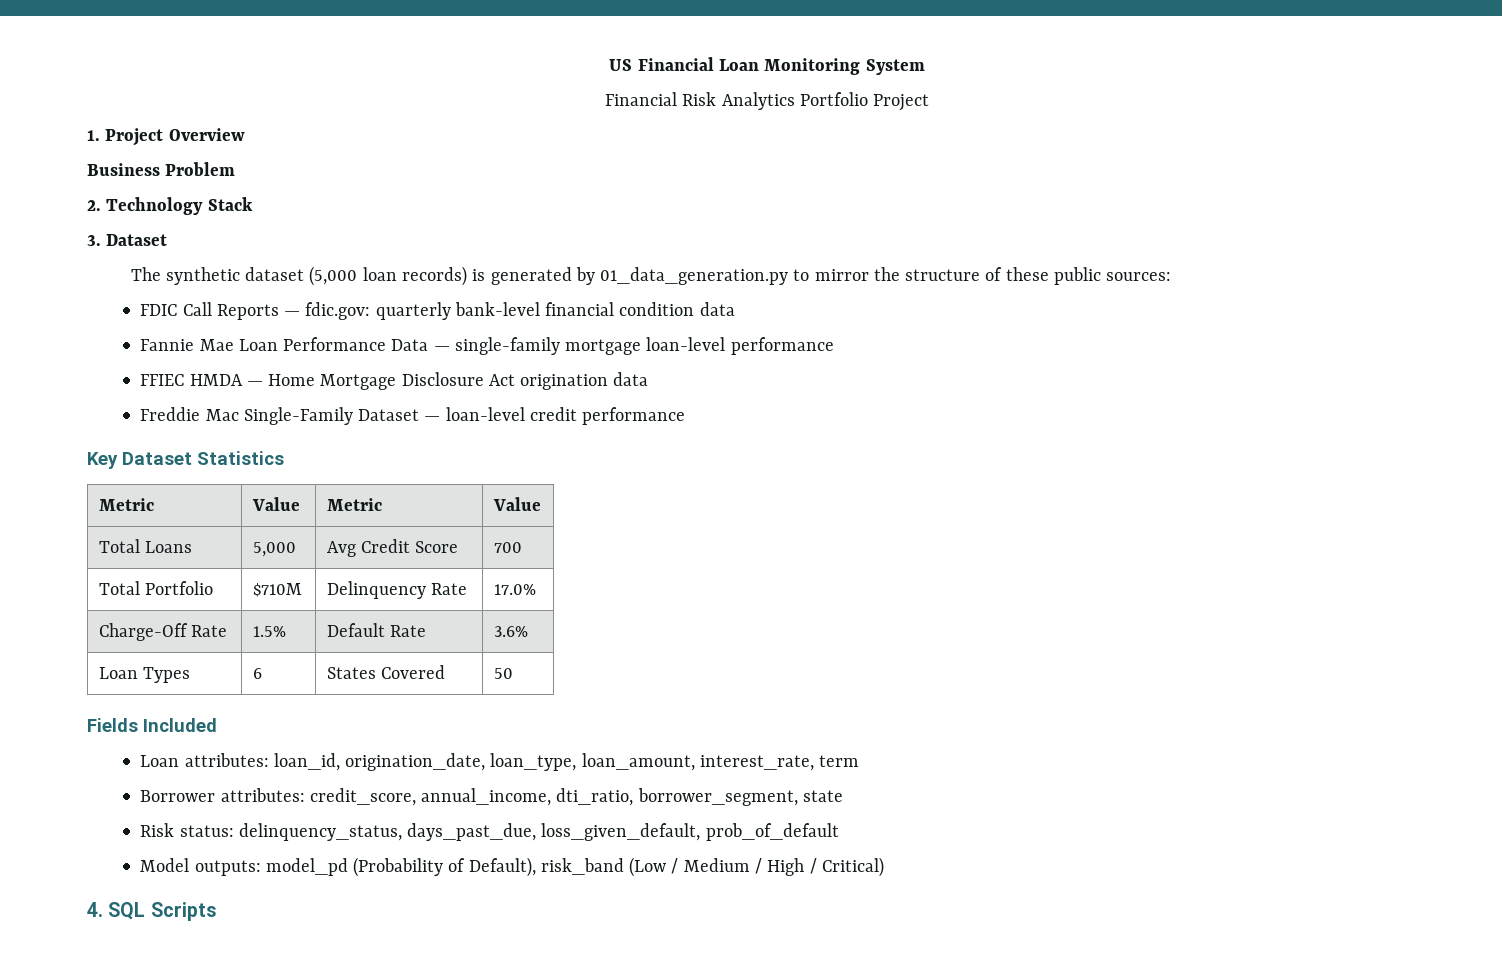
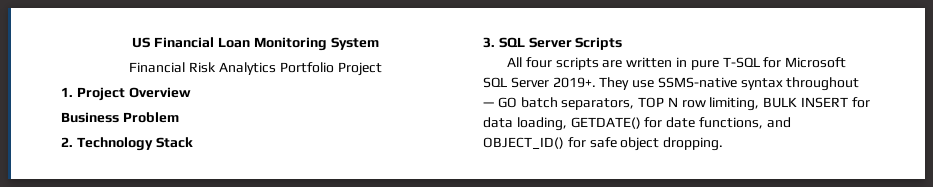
[106,234,168,246] [130,266,1172,286] [140,302,735,320] [140,337,834,355] [140,372,649,390] [140,407,686,425] [87,451,284,469] [98,498,154,511] [251,497,300,511] [326,498,382,511] [492,497,541,511] [98,539,193,553] [252,542,296,557] [326,539,459,557] [493,542,522,553] [98,581,214,595] [252,583,302,597] [326,581,468,599] [493,584,536,595] [98,623,228,641] [252,626,286,637] [326,623,427,637] [493,626,528,637] [98,667,191,683] [252,668,262,679] [326,665,446,679] [493,668,513,679] [87,718,217,732] [140,753,860,771] [140,788,843,806] [140,823,839,841] [140,857,884,877] [87,902,216,921] Dataset // The synthetic dataset (5,000 loan records) is generated by 01_data_generation.py to mirror the structure of these public sources: // FDIC Call Reports — fdic.gov: quarterly bank-level financial condition data // Fannie Mae Loan Performance Data — single-family mortgage loan-level performance // FFIEC HMDA — Home Mortgage Disclosure Act origination data // Freddie Mac Single-Family Dataset — loan-level credit performance // Key Dataset Statistics // Metric | Value | Metric | Value // Total Loans | 5,000 | Avg Credit Score | 700 // Total Portfolio | $710M | Delinquency Rate | 17.0% // Charge-Off Rate | 1.5% | Default Rate | 3.6% // Loan Types | 6 | States Covered | 50 // Fields Included // Loan attributes: loan_id, origination_date, loan_type, loan_amount, interest_rate, term // Borrower attributes: credit_score, annual_income, dti_ratio, borrower_segment, state // Risk status: delinquency_status, days_past_due, loss_given_default, prob_of_default // Model outputs: model_pd (Probability of Default), risk_band (Low / Medium / High / Critical) // 4. SQL Scripts -> [498,37,623,50] [507,57,847,70] [483,77,860,91] [483,97,870,111] [483,117,791,131] [483,137,724,151] SQL Server Scripts // All four scripts are written in pure T-SQL for Microsoft SQL Server 2019+. They use SSMS-native syntax throughout — GO batch separators, TOP N row limiting, BULK INSERT for data loading, GETDATE() for date functions, and OBJECT_ID() for safe object dropping.

